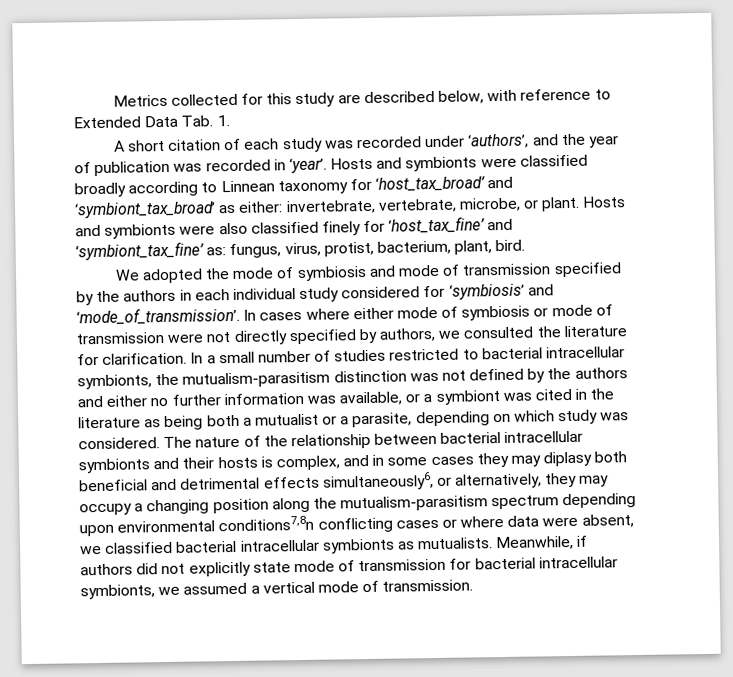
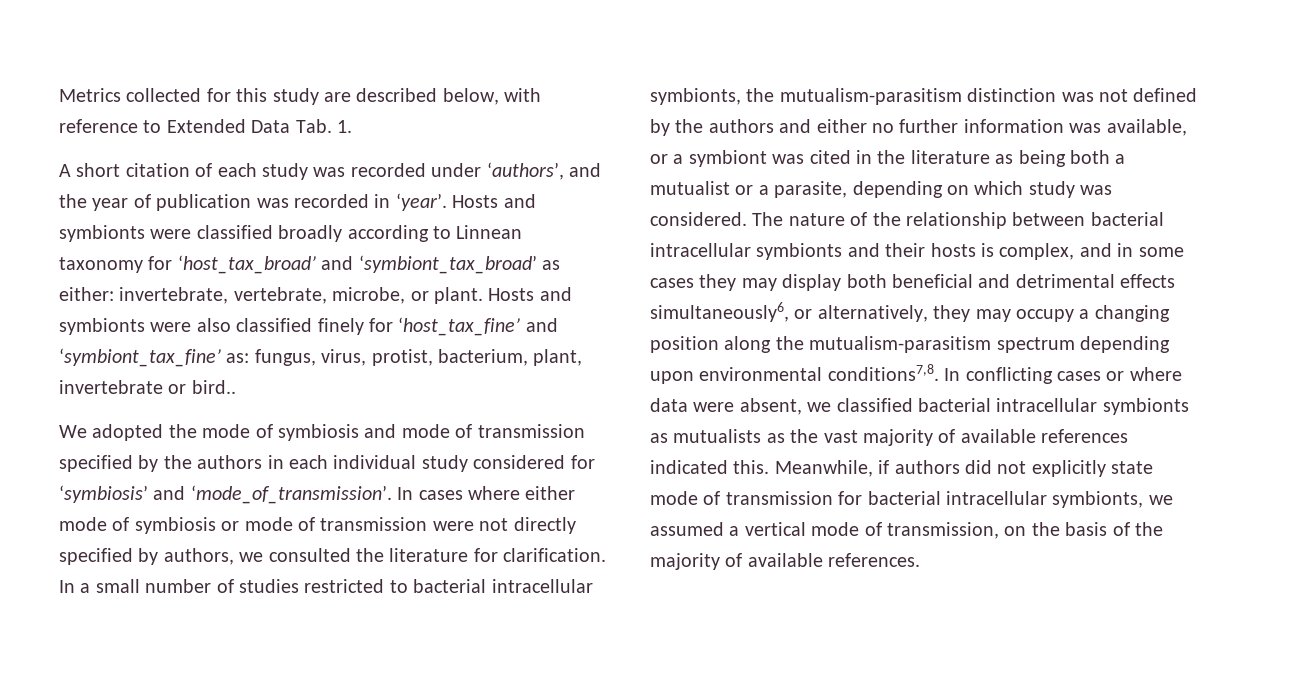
[495,239,526,252] bird. -> [59,380,236,394] invertebrate or bird..
[543,451,593,467] diplasy -> [782,274,842,291] display
[218,515,315,532] conditions7,8n -> [827,364,961,381] conditions7,8. In
[417,537,494,550] mutualists. -> [673,429,1129,446] [650,460,770,474] mutualists as the vast majority of available references indicated this.
[382,579,474,592] transmission. -> [887,522,1163,539] [650,553,921,570] transmission, on the basis of the majority of available references.

